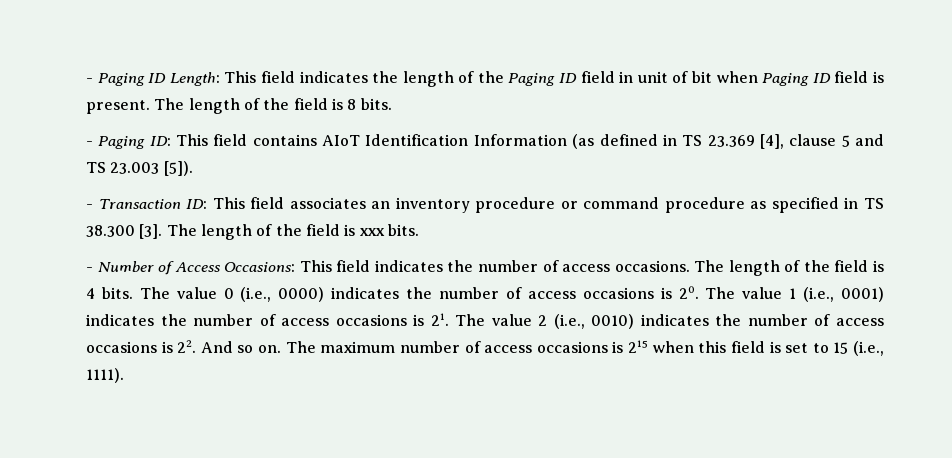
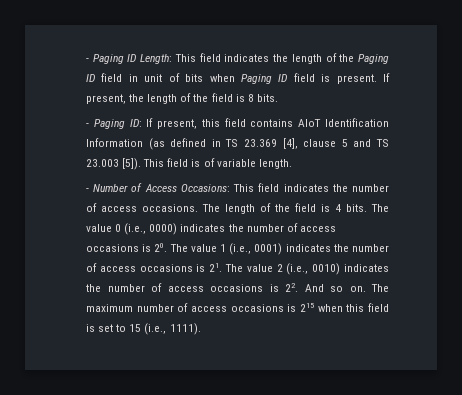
[692,71,713,83] bit -> [185,74,204,82] bits
[154,98,185,110] The -> [383,73,391,82] [86,94,145,104] If present, the
[176,134,209,146] This -> [146,118,220,129] If present, this
[85,197,885,213] [85,224,419,240] // - Transaction ID: This field associates an inventory procedure or command procedure as specified in TS 38.300 [3]. The length of the field is xxx bits. -> [143,158,292,169] This field is of variable length.

